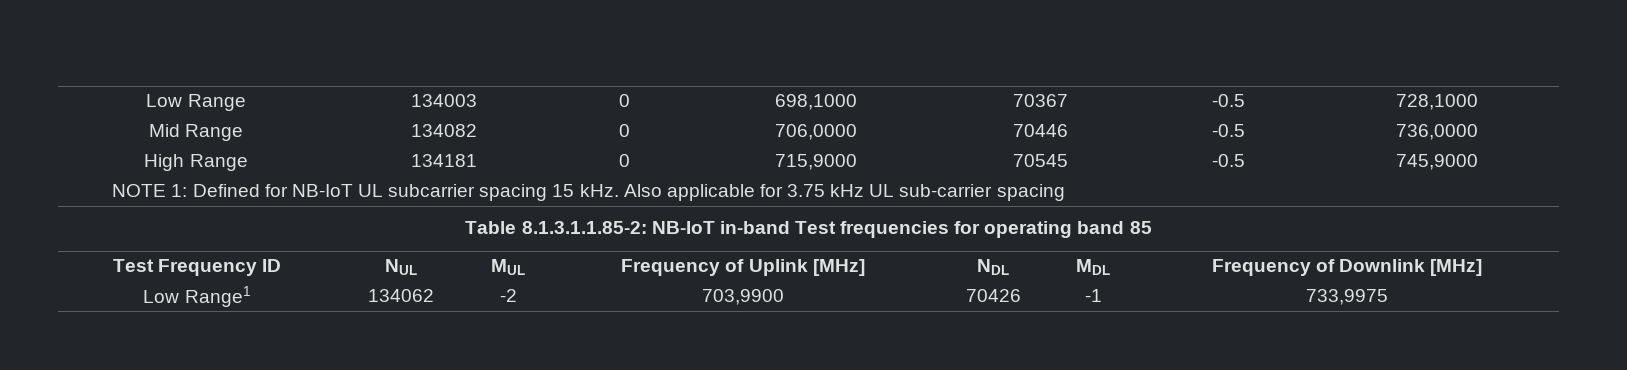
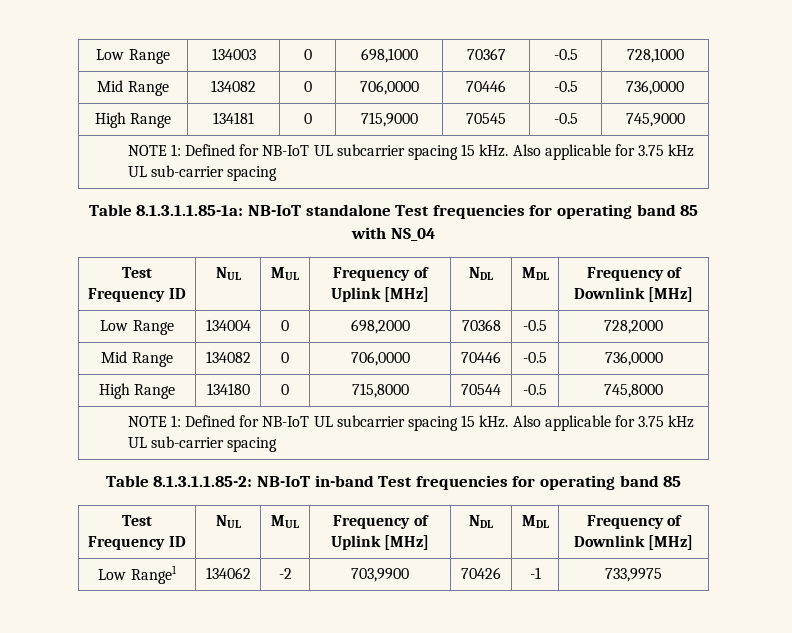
(1065, 192) none -> [88,204,699,219] [351,227,435,241] [122,267,152,278] [88,288,186,302] [215,267,241,280] [271,267,299,280] [333,267,429,281] [330,287,430,302] [469,267,493,280] [521,267,549,280] [586,267,683,281] [573,287,694,302] [100,320,174,335] [205,319,251,331] [281,320,289,331] [350,319,410,334] [461,319,501,331] [523,320,547,331] [604,320,664,334] [101,351,173,367] [205,351,251,363] [281,352,289,363] [350,351,410,366] [461,351,501,363] [523,352,547,363] [604,351,663,366] [98,383,176,399] [206,383,250,395] [281,384,289,395] [351,383,409,398] [461,384,501,395] [523,384,547,395] [604,384,664,398] [127,415,695,431] [127,436,278,452] // Table 8.1.3.1.1.85-1a: NB-IoT standalone Test frequencies for operating band 85 with NS_04 // Test Frequency ID | NUL | MUL | Frequency of Uplink [MHz] | NDL | MDL | Frequency of Downlink [MHz] // Low Range | 134004 | 0 | 698,2000 | 70368 | -0.5 | 728,2000 // Mid Range | 134082 | 0 | 706,0000 | 70446 | -0.5 | 736,0000 // High Range | 134180 | 0 | 715,8000 | 70544 | -0.5 | 745,8000 // NOTE 1: Defined for NB-IoT UL subcarrier spacing 15 kHz. Also applicable for 3.75 kHz UL sub-carrier spacing

